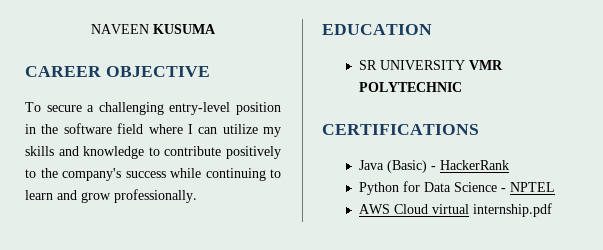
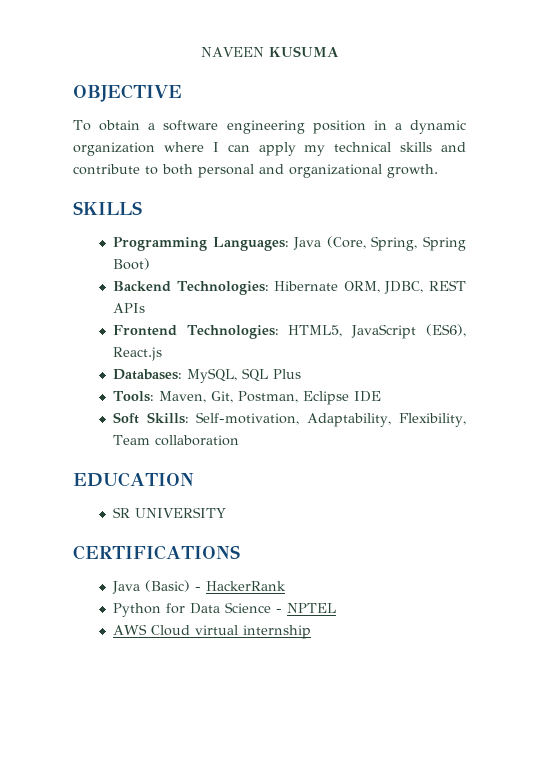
[25,66,101,77] CAREER -> (339, 51) none
[46,102,281,115] [25,123,281,137] [25,146,281,159] [25,168,281,181] [25,189,197,203] secure a challenging entry-level position in the software field where I can utilize my skills and knowledge to contribute positively to the company's success while continuing to learn and grow professionally. -> [99,120,466,134] [73,142,466,156] [73,164,438,178] [73,201,142,215] [112,236,467,251] [112,258,150,270] [112,280,467,295] [112,303,145,313] [112,324,466,339] [112,347,162,361] [112,368,301,383] [112,391,381,405] [112,412,467,427] [112,435,239,446] obtain a software engineering position in a dynamic organization where I can apply my technical skills and contribute to both personal and organizational growth. // SKILLS // Programming Languages: Java (Core, Spring, Spring Boot) // Backend Technologies: Hibernate ORM, JDBC, REST APIs // Frontend Technologies: HTML5, JavaScript (ES6), React.js // Databases: MySQL, SQL Plus // Tools: Maven, Git, Postman, Eclipse IDE // Soft Skills: Self-motivation, Adaptability, Flexibility, Team collaboration
[468,60,503,70] [358,82,462,92] VMR POLYTECHNIC -> (226, 512) none
[472,203,552,217] internship.pdf -> [242,625,311,639] internship

